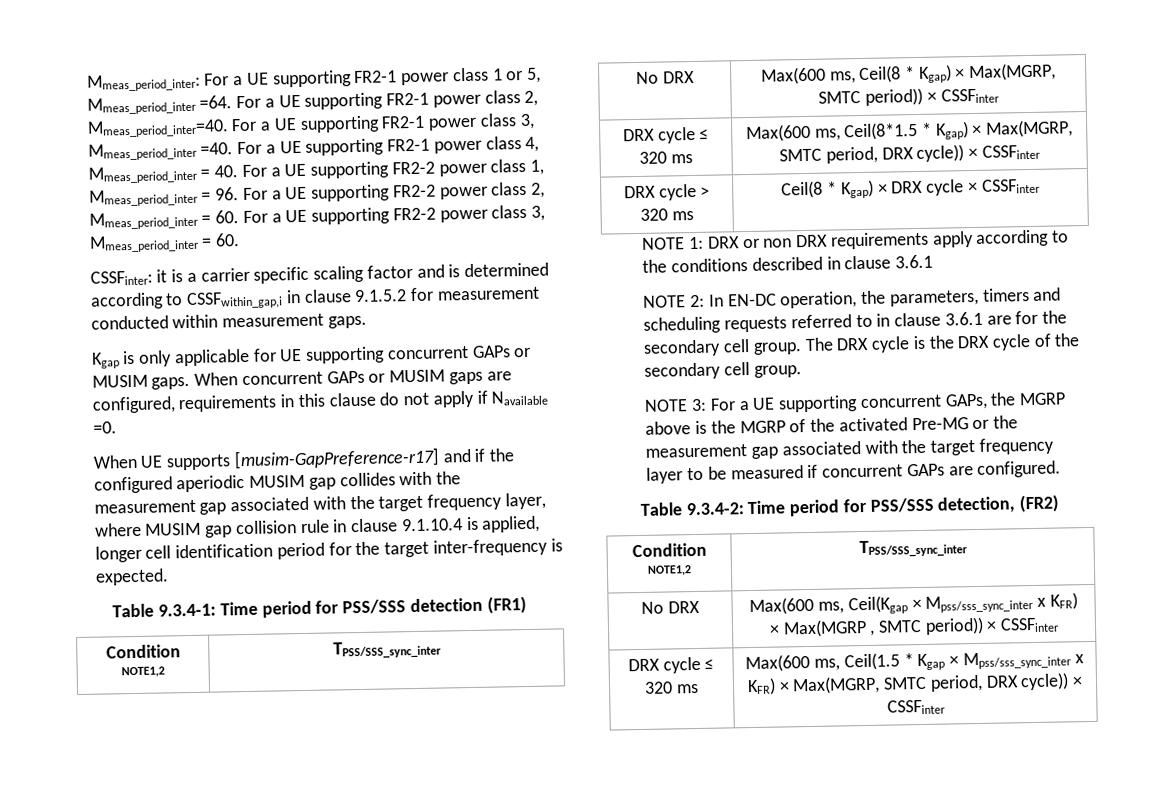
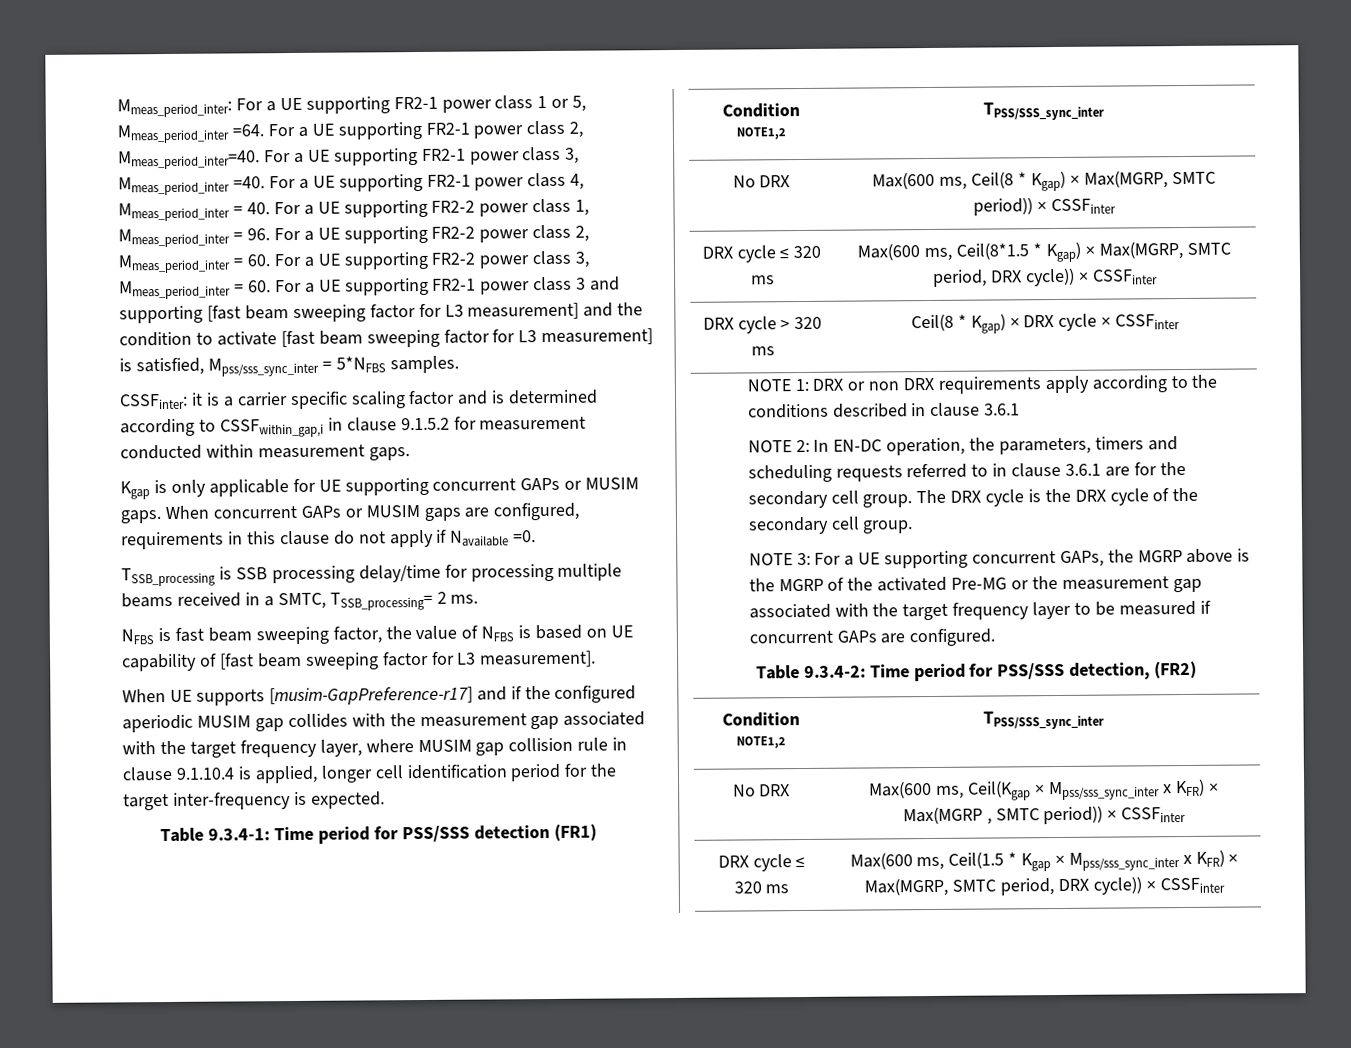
(241, 240) none -> [274,276,620,296] [119,302,644,324] [119,328,654,348] [119,355,459,377] For a UE supporting FR2-1 power class 3 and supporting [fast beam sweeping factor for L3 measurement] and the condition to activate [fast beam sweeping factor for L3 measurement] is satisfied, Mpss/sss_sync_inter = 5*NFBS samples.
(117, 427) none -> [121,563,623,587] [121,591,479,611] [121,624,633,645] [122,650,597,672] // TSSB_processing is SSB processing delay/time for processing multiple beams received in a SMTC, TSSB_processing= 2 ms. // NFBS is fast beam sweeping factor, the value of NFBS is based on UE capability of [fast beam sweeping factor for L3 measurement].

